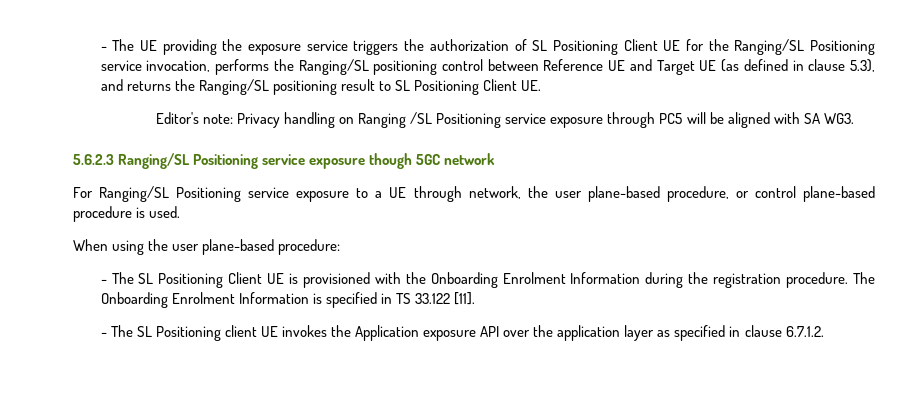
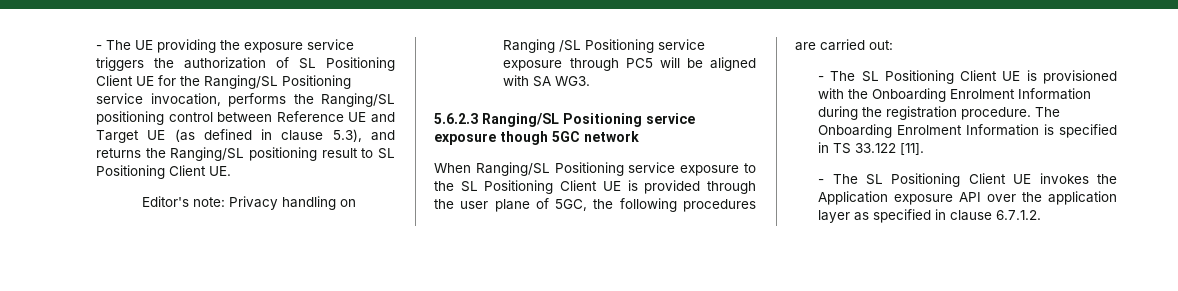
[73,187,93,198] For -> [434,163,471,173] When
[375,186,875,202] [73,206,181,222] [73,239,341,255] a UE through network, the user plane-based procedure, or control plane-based procedure is used. // When using the user plane-based procedure: -> [434,180,756,194] [434,198,756,212] [795,39,893,51] the SL Positioning Client UE is provided through the user plane of 5GC, the following procedures are carried out:
[224,325,257,337] client -> [968,173,1006,184] Client

